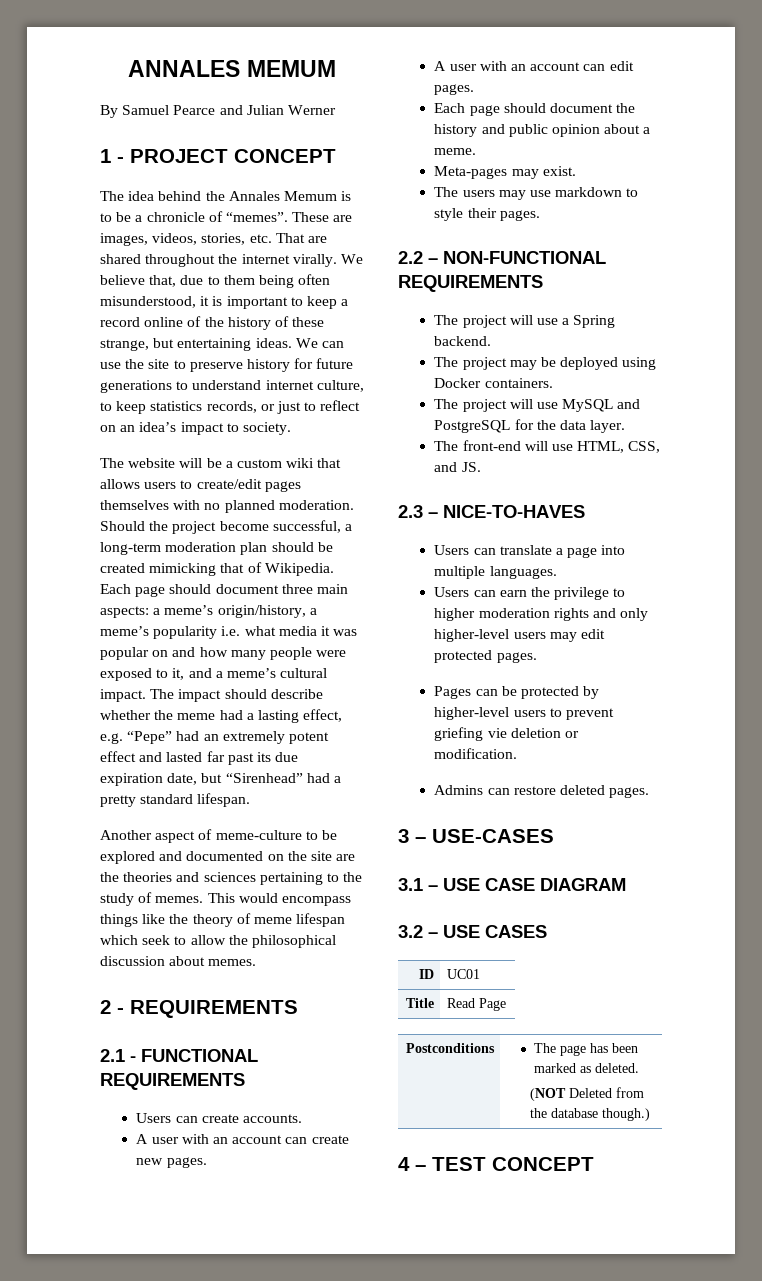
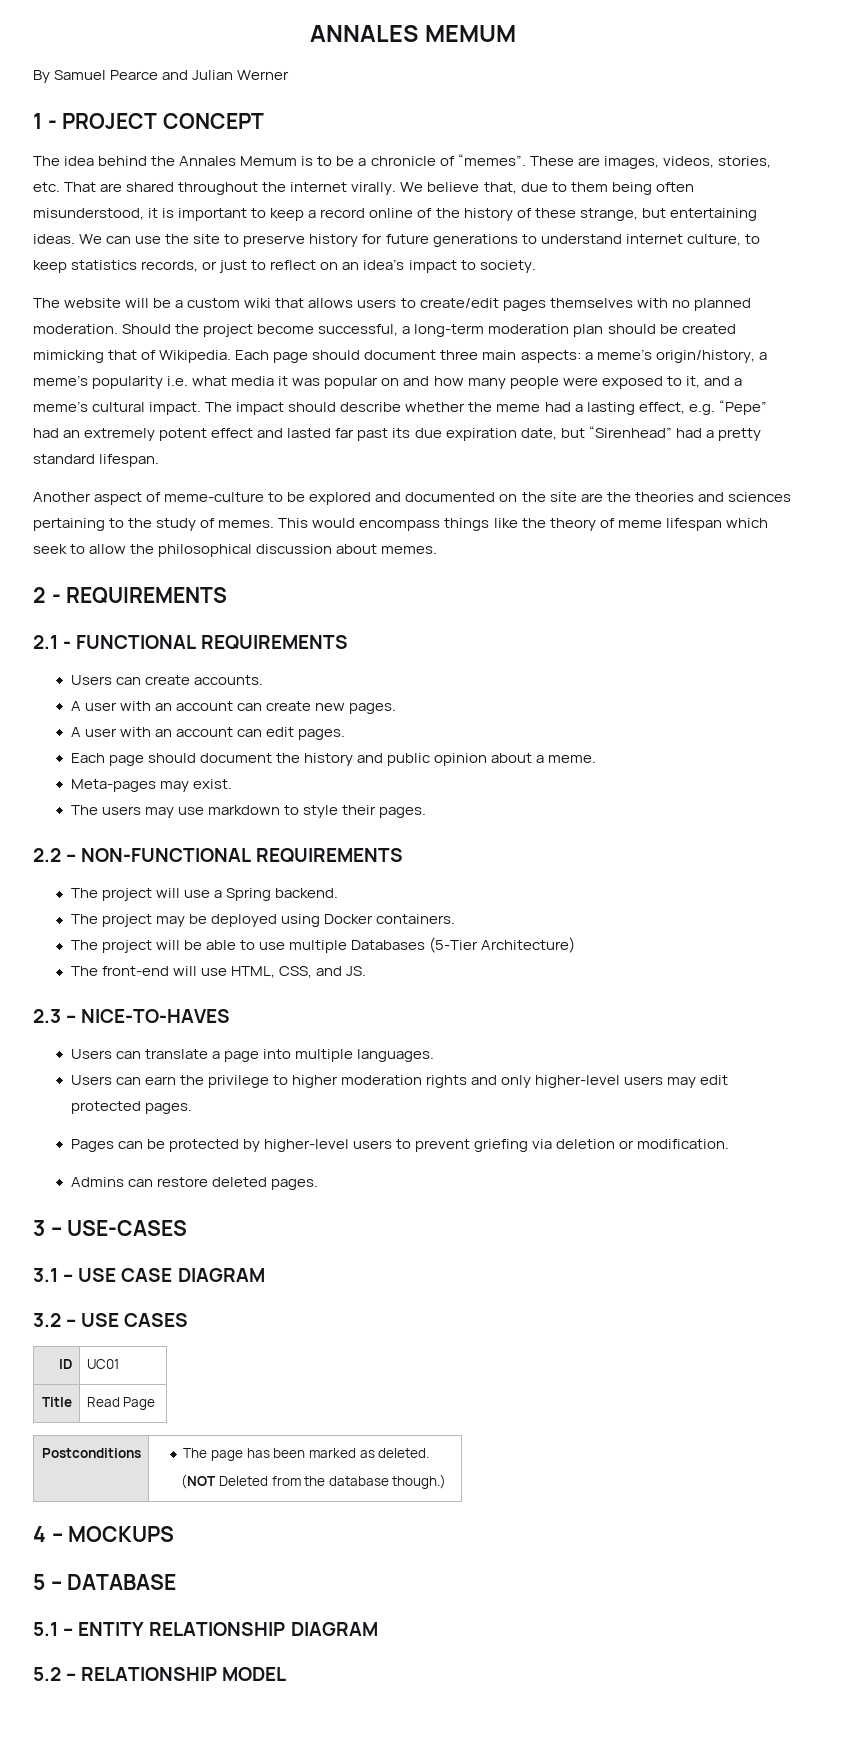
[536,399,641,412] [434,419,626,433] use MySQL and PostgreSQL for the data layer. -> [183,937,576,953] be able to use multiple Databases (5-Tier Architecture)
[487,728,507,738] vie -> [532,1139,553,1149] via
[432,1157,594,1171] TEST CONCEPT -> [68,1526,175,1542] [33,1574,177,1590] [33,1622,378,1636] [33,1667,287,1681] MOCKUPS // 5 – DATABASE // 5.1 – ENTITY RELATIONSHIP DIAGRAM // 5.2 – RELATIONSHIP MODEL

